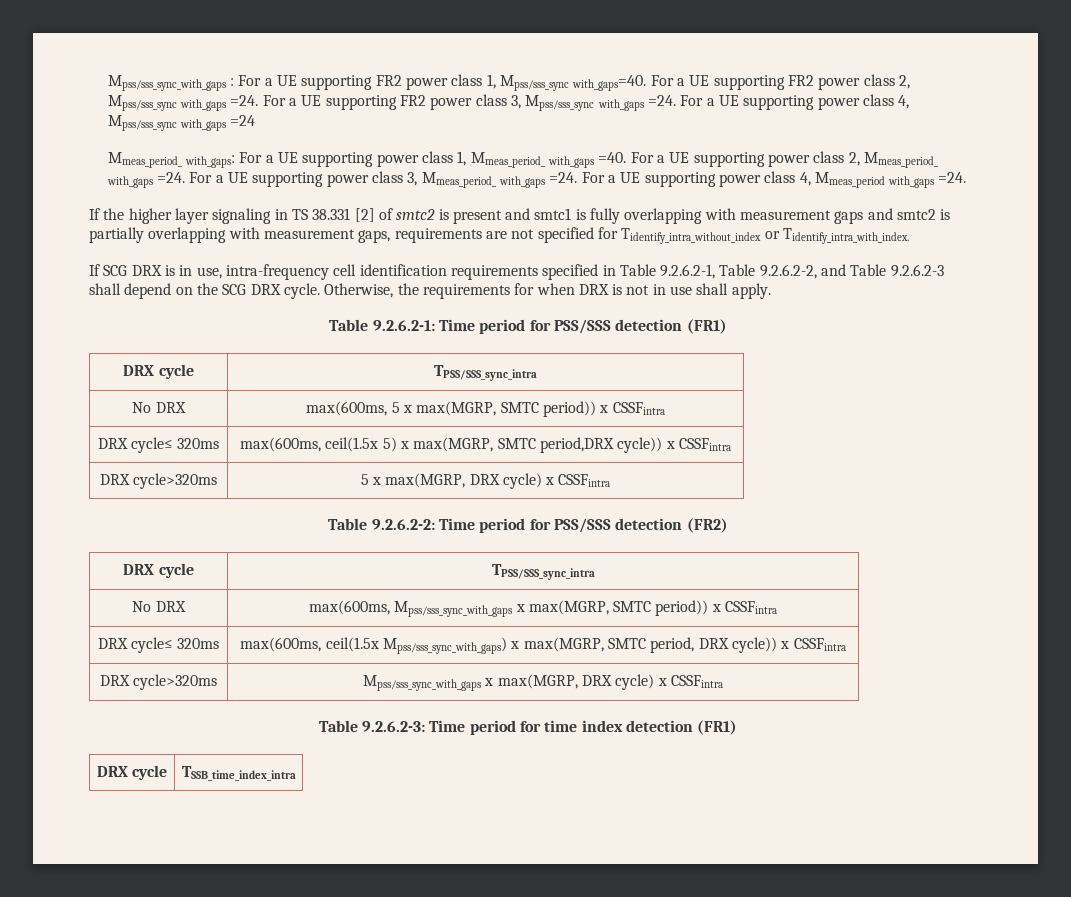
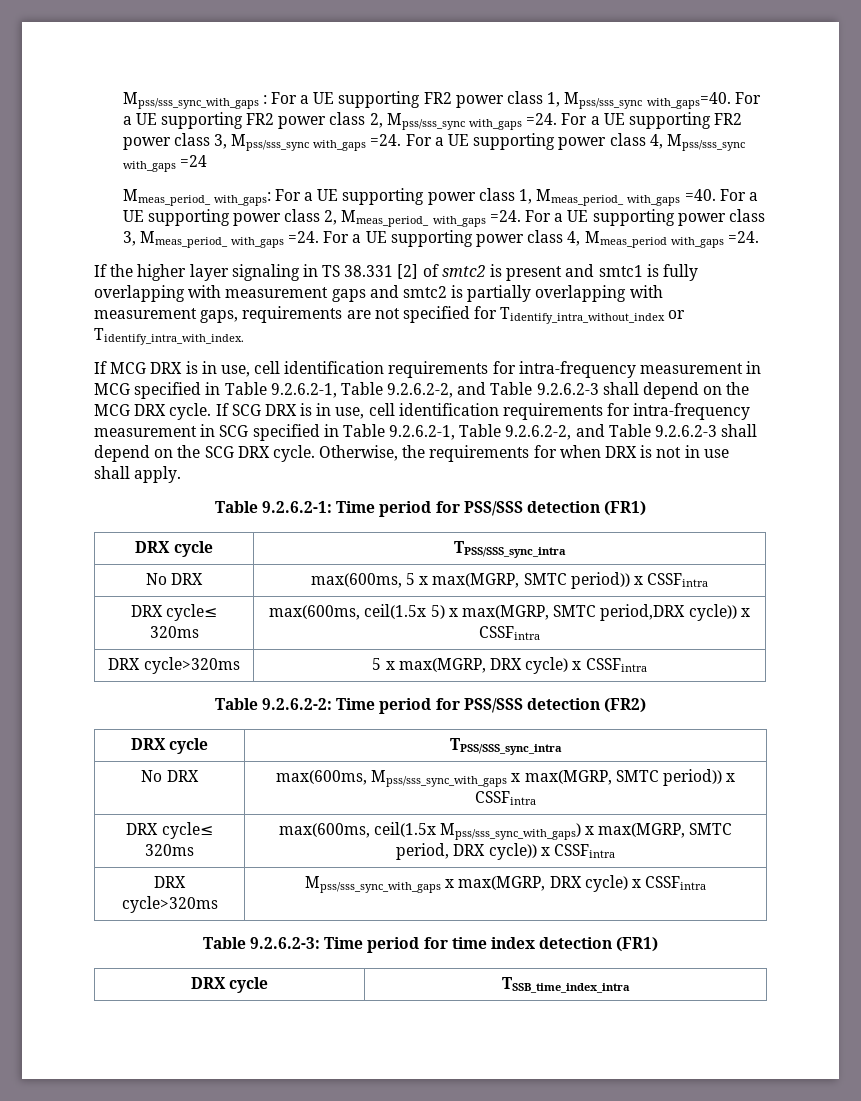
(100, 270) none -> [110,361,762,378] [94,382,750,399] [94,403,229,420] MCG DRX is in use, cell identification requirements for intra-frequency measurement in MCG specified in Table 9.2.6.2-1, Table 9.2.6.2-2, and Table 9.2.6.2-3 shall depend on the MCG DRX cycle. If
[225,264,538,280] intra-frequency cell identification requirements -> [368,403,751,420] [94,424,249,437] cell identification requirements for intra-frequency measurement in SCG

